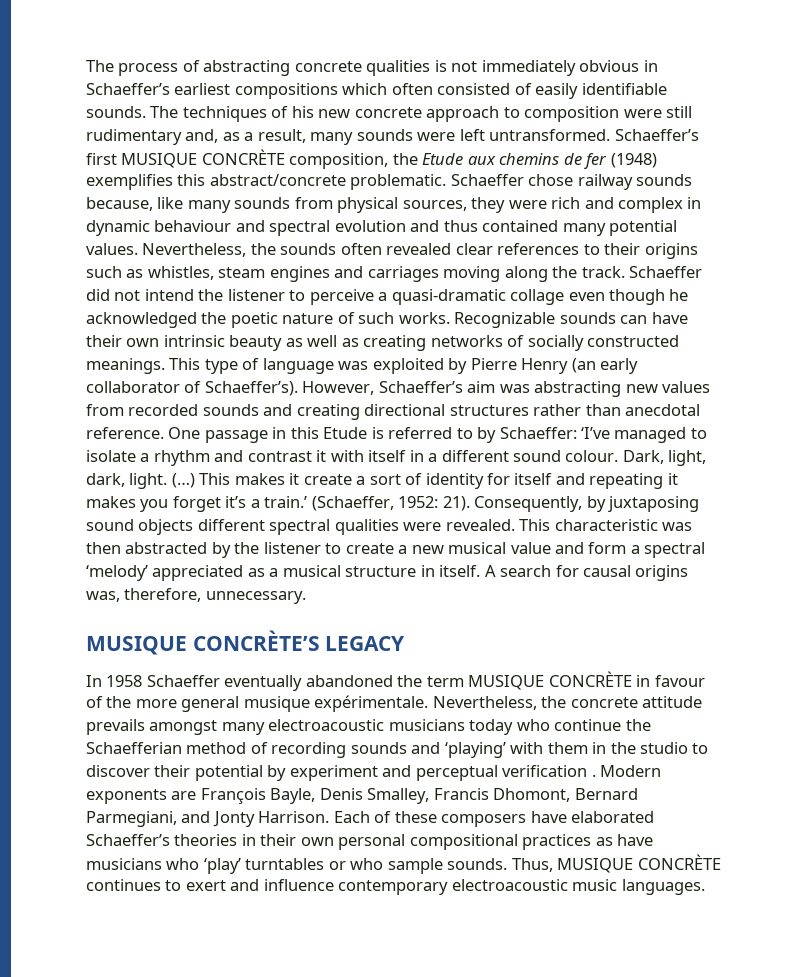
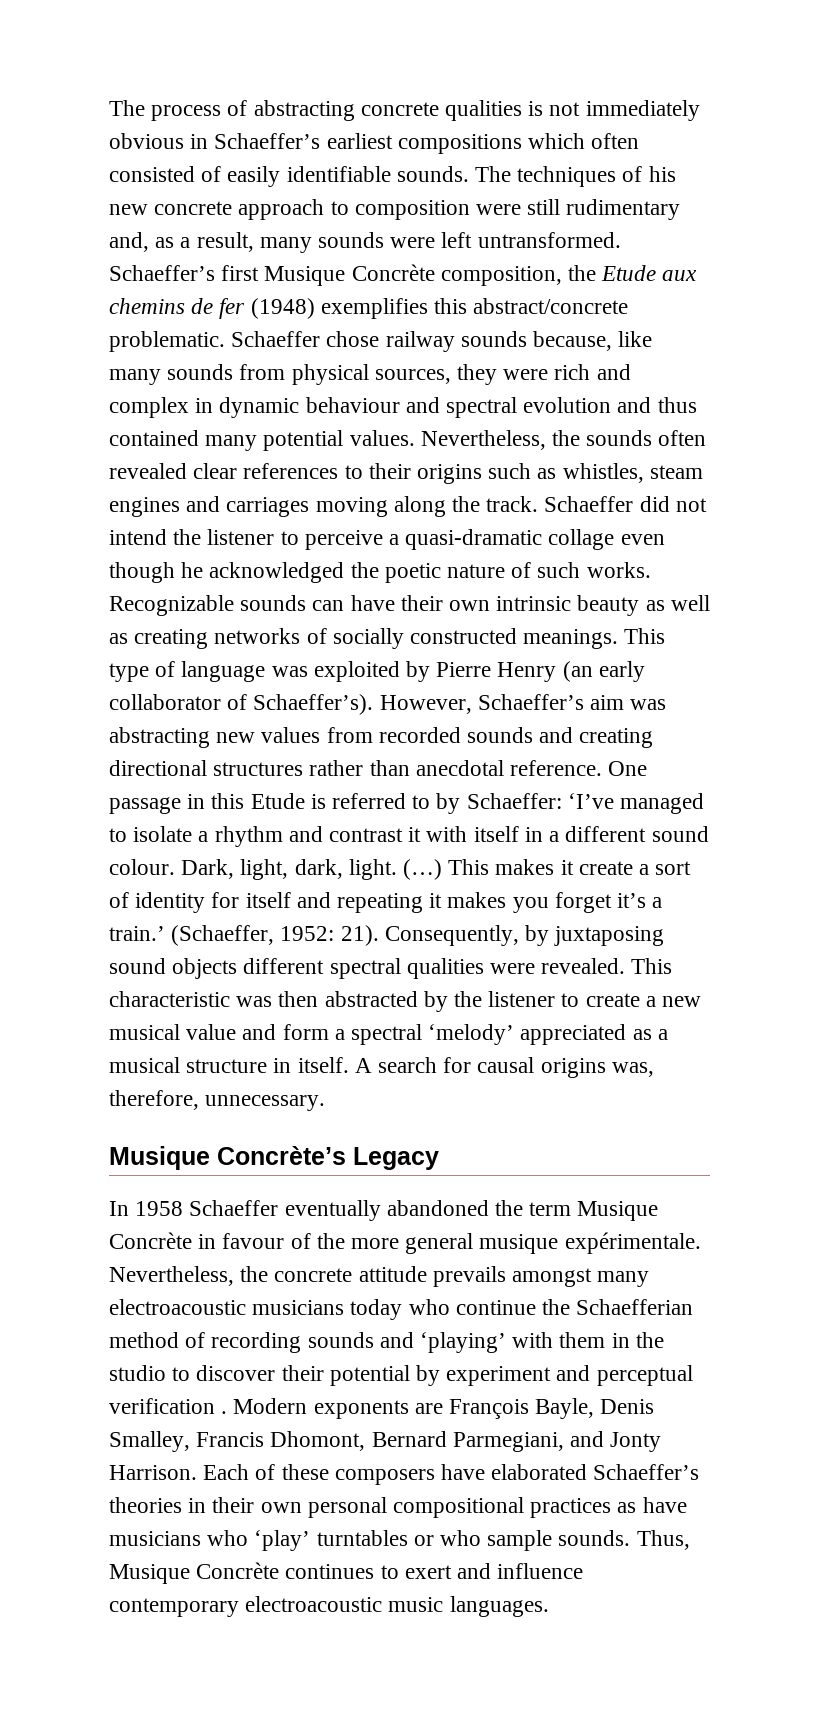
[121,149,285,168] MUSIQUE CONCRÈTE -> [264,264,435,286] Musique Concrète
[86,630,406,655] MUSIQUE CONCRÈTE’S LEGACY -> [109,1146,439,1170] Musique Concrète’s Legacy
[468,671,632,690] MUSIQUE CONCRÈTE -> [577,1201,659,1221] [109,1232,192,1249] Musique Concrète
[557,854,721,873] MUSIQUE CONCRÈTE -> [109,1562,280,1584] Musique Concrète

